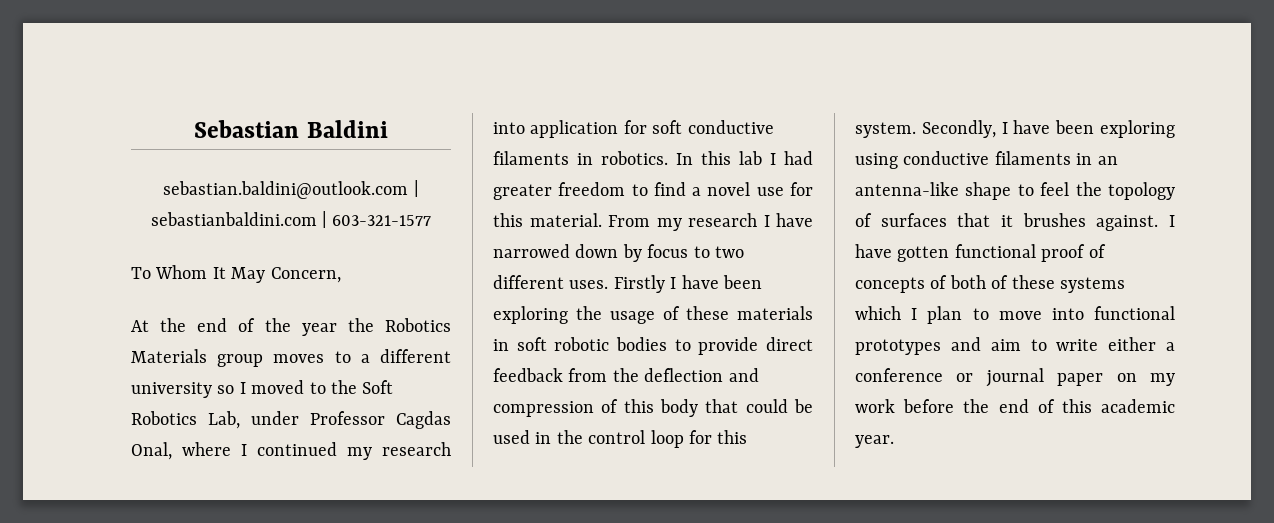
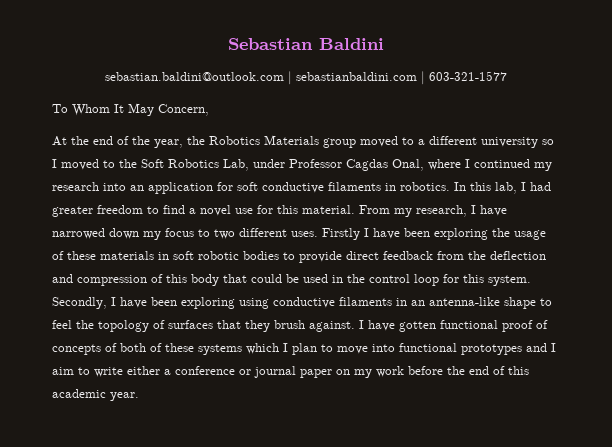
[301,323,337,336] year -> [154,139,183,148] year,
[273,354,325,363] moves -> [360,136,398,147] moved
(525, 128) none -> [130,185,144,191] an
[739,151,762,165] lab -> [495,182,517,194] lab,
[688,213,757,227] research -> [416,205,467,217] research,
[622,244,642,262] by -> [143,231,161,240] my
[1001,213,1086,227] it brushes -> [245,320,305,332] they brush
(981, 344) none -> [551,343,556,352] I

